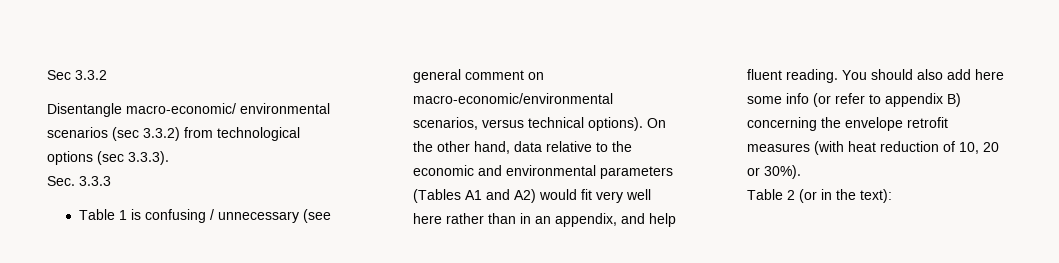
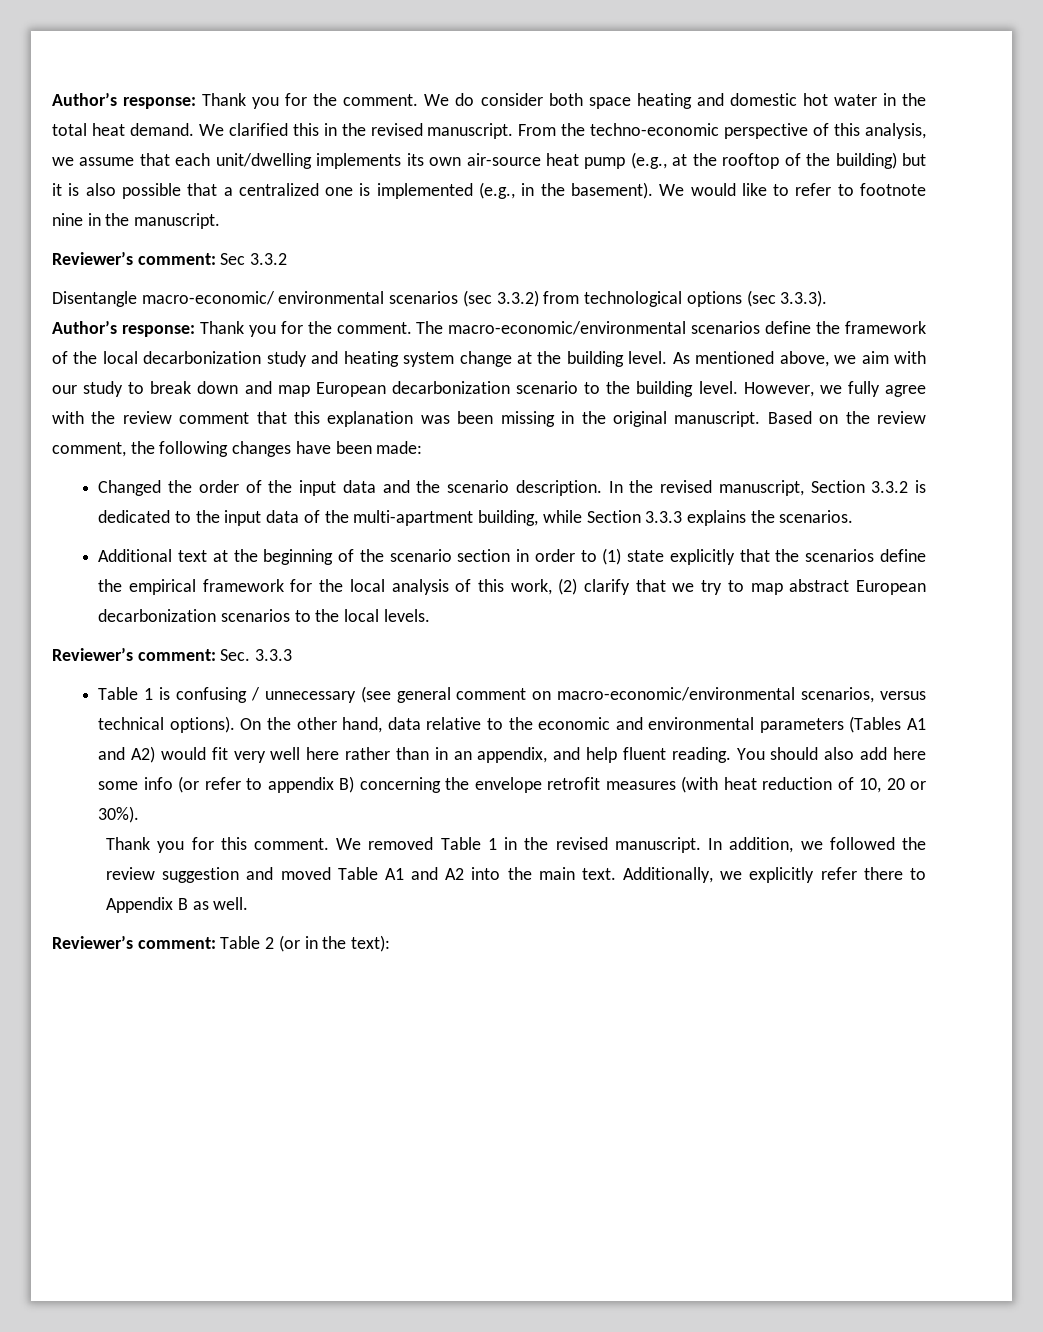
(47, 75) none -> [52,92,926,109] [52,123,926,139] [52,152,927,169] [52,182,926,199] [52,213,221,229] [52,251,216,265] Author’s response: Thank you for the comment. We do consider both space heating and domestic hot water in the total heat demand. We clarified this in the revised manuscript. From the techno-economic perspective of this analysis, we assume that each unit/dwelling implements its own air-source heat pump (e.g., at the rooftop of the building) but it is also possible that a centralized one is implemented (e.g., in the basement). We would like to refer to footnote nine in the manuscript. // Reviewer’s comment:
(169, 158) none -> [52,320,926,337] [52,351,927,367] [52,381,927,397] [52,411,926,427] [52,441,423,457] [98,480,927,496] [98,510,854,526] [98,548,926,565] [98,578,926,595] [98,609,430,622] [52,647,216,661] Author’s response: Thank you for the comment. The macro-economic/environmental scenarios define the framework of the local decarbonization study and heating system change at the building level. As mentioned above, we aim with our study to break down and map European decarbonization scenario to the building level. However, we fully agree with the review comment that this explanation was been missing in the original manuscript. Based on the review comment, the following changes have been made: // Changed the order of the input data and the scenario description. In the revised manuscript, Section 3.3.2 is dedicated to the input data of the multi-apartment building, while Section 3.3.3 explains the scenarios. // Additional text at the beginning of the scenario section in order to (1) state explicitly that the scenarios define the empirical framework for the local analysis of this work, (2) clarify that we try to map abstract European decarbonization scenarios to the local levels. // Reviewer’s comment:
(801, 172) none -> [106,837,927,853] [106,867,926,883] [106,897,249,913] [52,935,216,949] Thank you for this comment. We removed Table 1 in the revised manuscript. In addition, we followed the review suggestion and moved Table A1 and A2 into the main text. Additionally, we explicitly refer there to Appendix B as well. // Reviewer’s comment:

